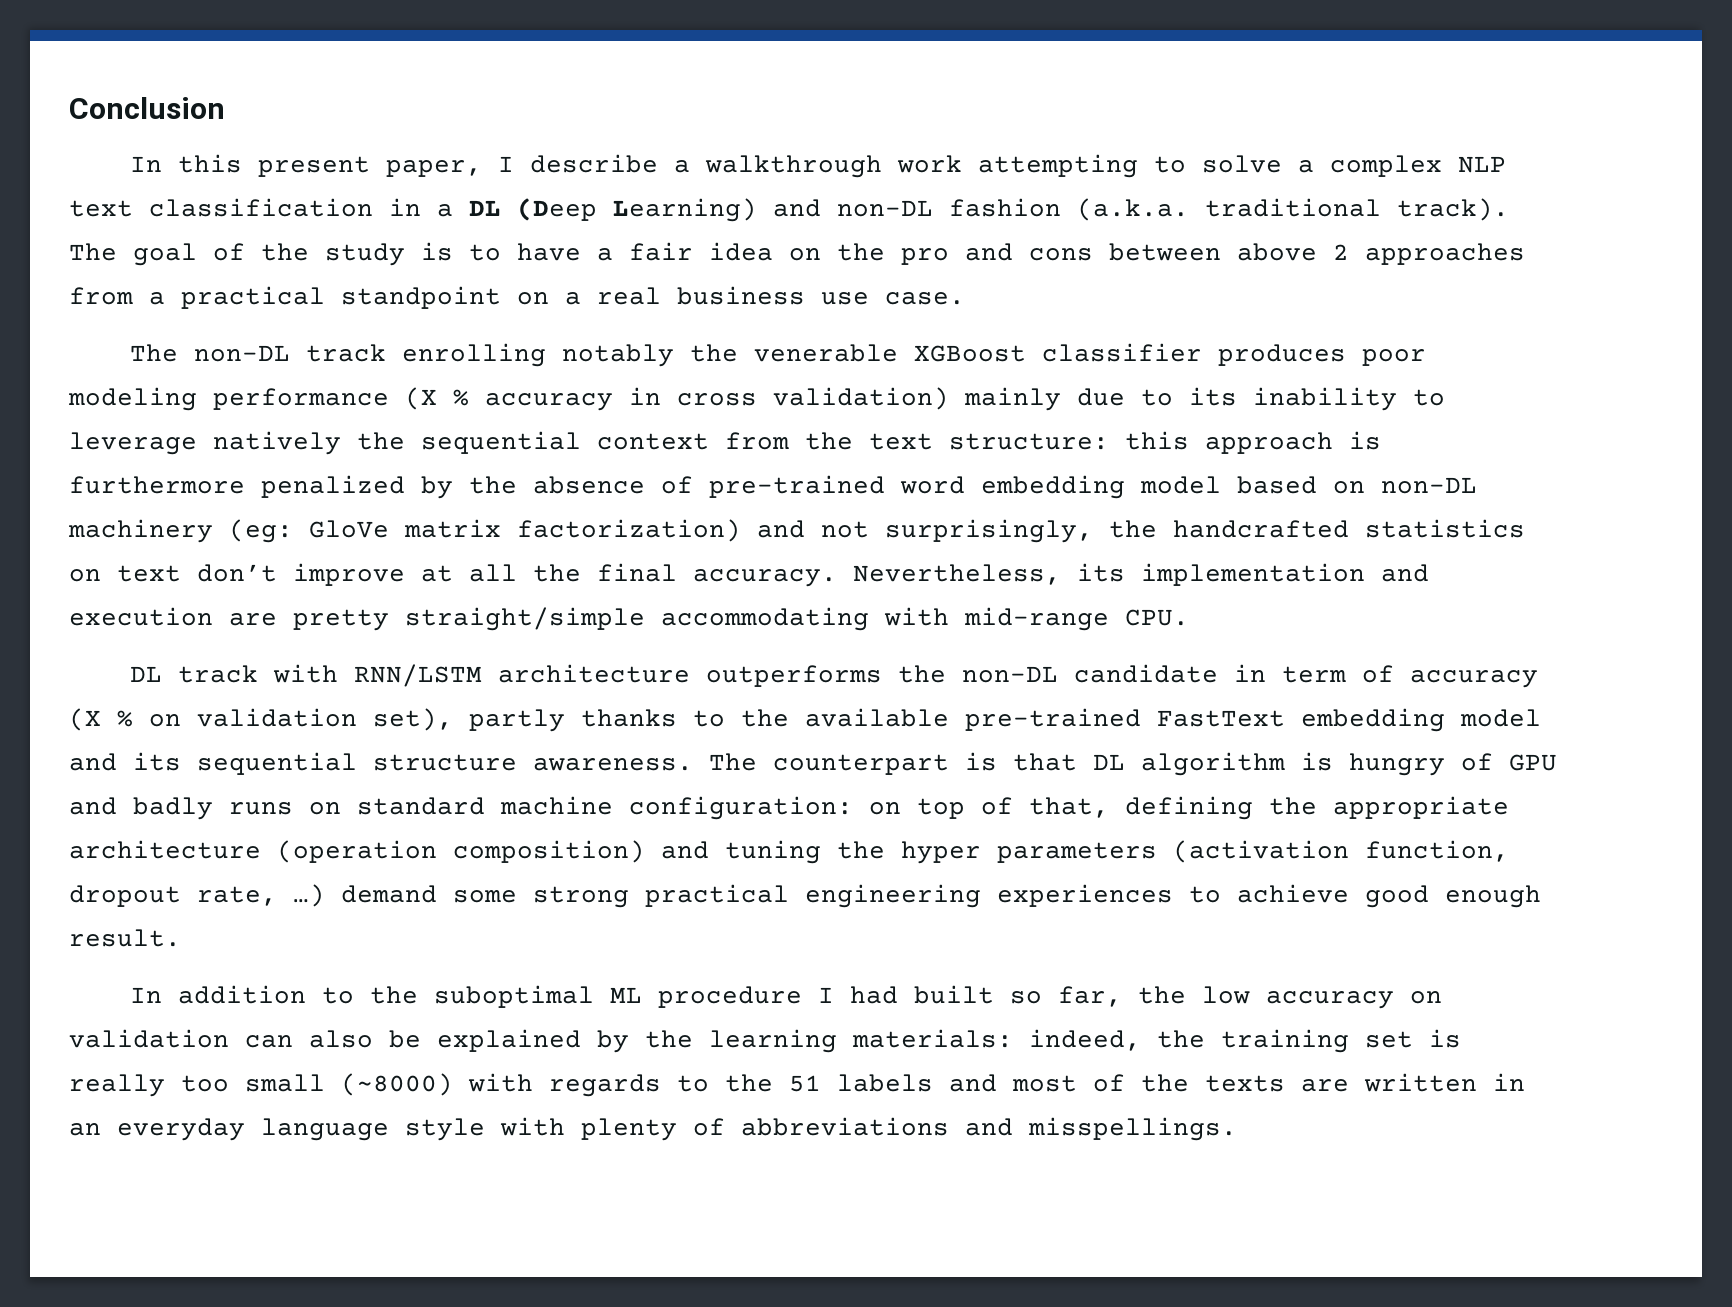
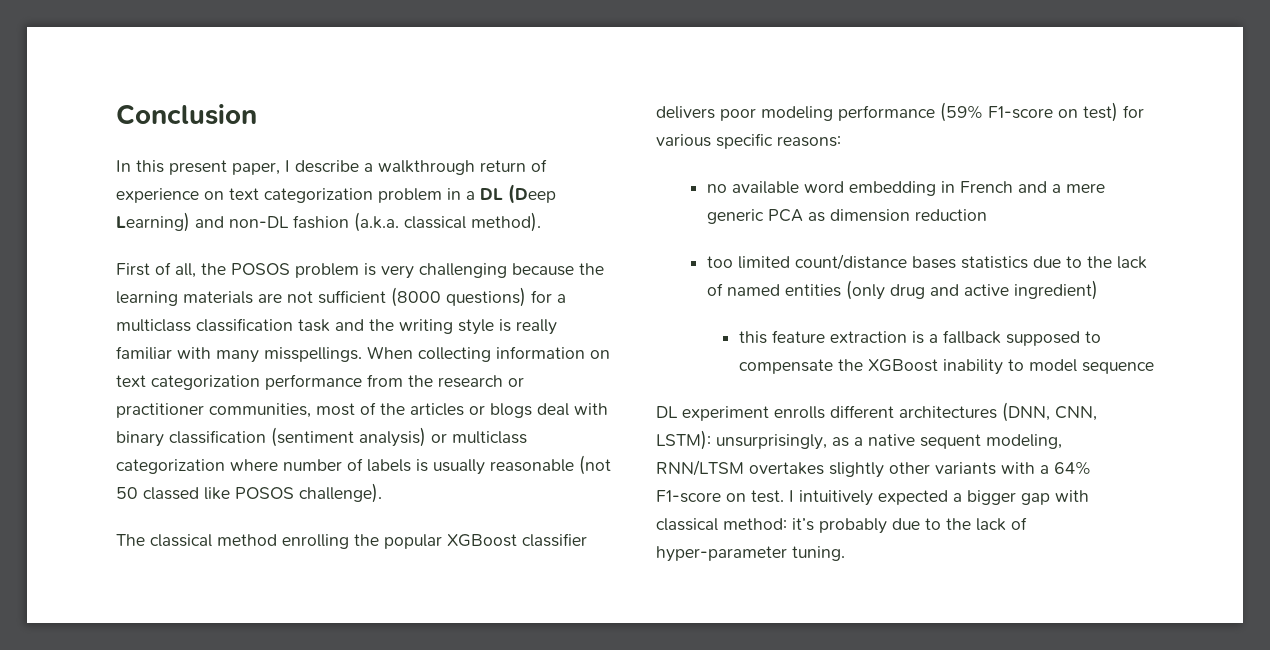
[897,154,1507,178] [69,198,373,217] work attempting to solve a complex NLP text classification -> [480,159,547,172] [116,188,442,203] return of experience on text categorization problem
[1205,198,1509,221] [69,242,1525,266] [69,286,965,309] [130,343,899,367] traditional track). The goal of the study is to have a fair idea on the pro and cons between above 2 approaches from a practical standpoint on a real business use case. // The non-DL track enrolling notably the venerable -> [404,212,541,232] [116,262,604,279] [116,287,566,307] [116,318,557,335] [116,346,610,363] [116,374,524,390] [116,402,608,418] [116,427,527,447] [116,455,611,475] [116,483,382,503] [116,534,442,549] classical method). // First of all, the POSOS problem is very challenging because the learning materials are not sufficient (8000 questions) for a multiclass classification task and the writing style is really familiar with many misspellings. When collecting information on text categorization performance from the research or practitioner communities, most of the articles or blogs deal with binary classification (sentiment analysis) or multiclass categorization where number of labels is usually reasonable (not 50 classed like POSOS challenge). // The classical method enrolling the popular
[1218,344,1347,366] produces -> [656,106,715,119] delivers
[405,387,1445,411] [69,431,1381,455] [69,475,1477,499] [68,519,1525,543] [69,563,1429,587] [69,607,1189,631] [130,664,1539,688] [69,708,1541,732] [69,752,1557,776] [69,796,1509,820] [69,840,1509,864] [69,884,1541,908] [69,929,181,947] [130,985,1443,1009] [69,1029,1461,1053] [69,1073,1525,1097] [69,1117,1237,1141] (X % accuracy in cross validation) mainly due to its inability to leverage natively the sequential context from the text structure: this approach is furthermore penalized by the absence of pre-trained word embedding model based on non-DL machinery (eg: GloVe matrix factorization) and not surprisingly, the handcrafted statistics on text don’t improve at all the final accuracy. Nevertheless, its implementation and execution are pretty straight/simple accommodating with mid-range CPU. // DL track with RNN/LSTM architecture outperforms the non-DL candidate in term of accuracy (X % on validation set), partly thanks to the available pre-trained FastText embedding model and its sequential structure awareness. The counterpart is that DL algorithm is hungry of GPU and badly runs on standard machine configuration: on top of that, defining the appropriate architecture (operation composition) and tuning the hyper parameters (activation function, dropout rate, …) demand some strong practical engineering experiences to achieve good enough result. // In addition to the suboptimal ML procedure I had built so far, the low accuracy on validation can also be explained by the learning materials: indeed, the training set is really too small (~8000) with regards to the 51 labels and most of the texts are written in an everyday language style with plenty of abbreviations and misspellings. -> [940,102,1144,122] [656,133,841,149] [707,181,1106,196] [707,209,988,224] [707,254,1148,270] [707,280,1099,300] [738,330,1101,346] [738,359,1154,375] [656,402,1097,422] [656,430,1062,450] [656,460,1091,478] [656,490,1089,506] [656,517,1027,534] [656,546,845,562] (59% F1-score on test) for various specific reasons: // no available word embedding in French and a mere generic PCA as dimension reduction // too limited count/distance bases statistics due to the lack of named entities (only drug and active ingredient) // this feature extraction is a fallback supposed to compensate the XGBoost inability to model sequence // DL experiment enrolls different architectures (DNN, CNN, LSTM): unsurprisingly, as a native sequent modeling, RNN/LTSM overtakes slightly other variants with a 64% F1-score on test. I intuitively expected a bigger gap with classical method: it’s probably due to the lack of hyper-parameter tuning.

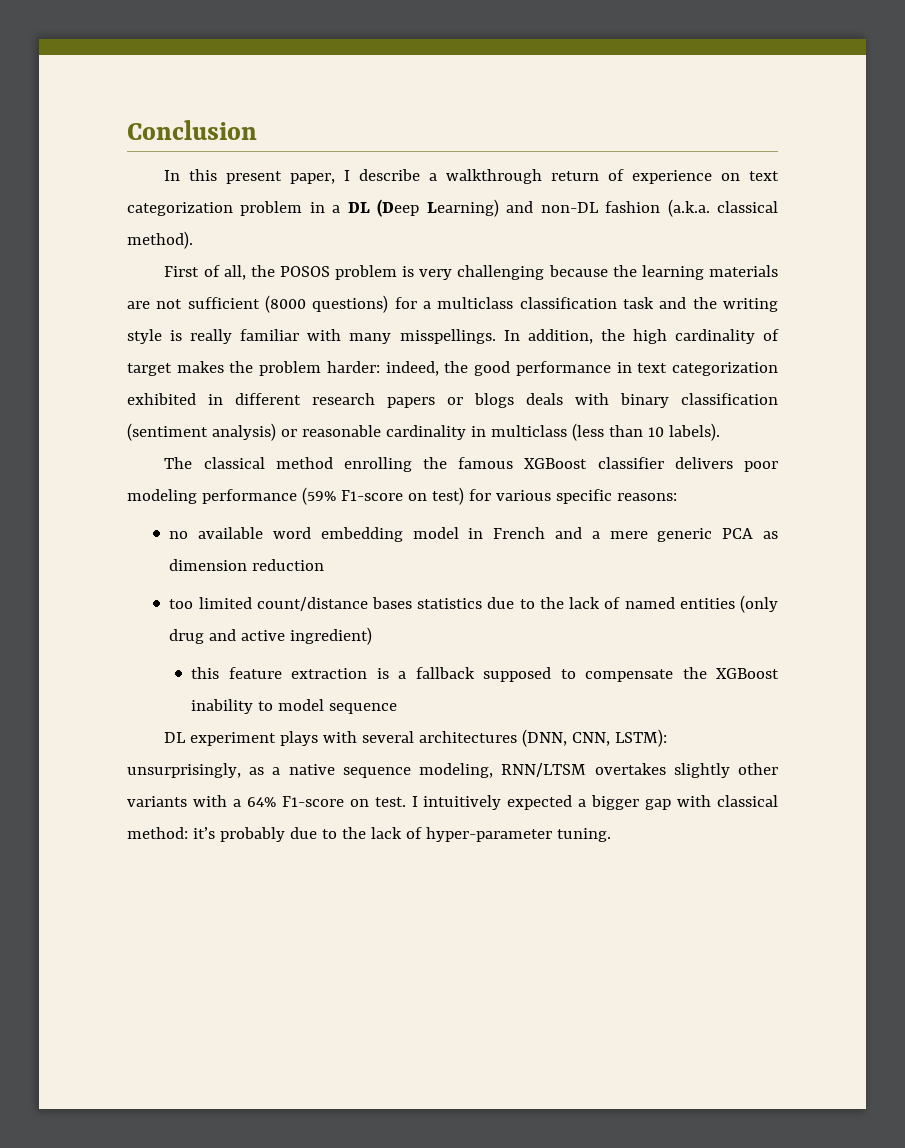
[367,346,610,362] [116,374,524,390] [116,402,464,418] When collecting information on text categorization performance from the research or practitioner communities, most of the articles -> [503,329,779,344] [127,361,779,376] [127,393,435,408] In addition, the high cardinality of target makes the problem harder: indeed, the good performance in text categorization exhibited in different research papers
[537,403,569,416] deal -> [526,393,563,405] deals
[452,431,527,444] [116,455,611,475] [116,483,382,503] multiclass categorization where number of labels is usually reasonable (not 50 classed like POSOS challenge). -> [301,423,720,441] reasonable cardinality in multiclass (less than 10 labels).
[384,534,442,549] popular -> [458,457,514,469] famous
(937, 188) none -> [412,527,459,539] model
[774,405,894,419] enrolls different -> [280,731,415,746] plays with several
[920,434,981,449] sequent -> [342,767,411,778] sequence

